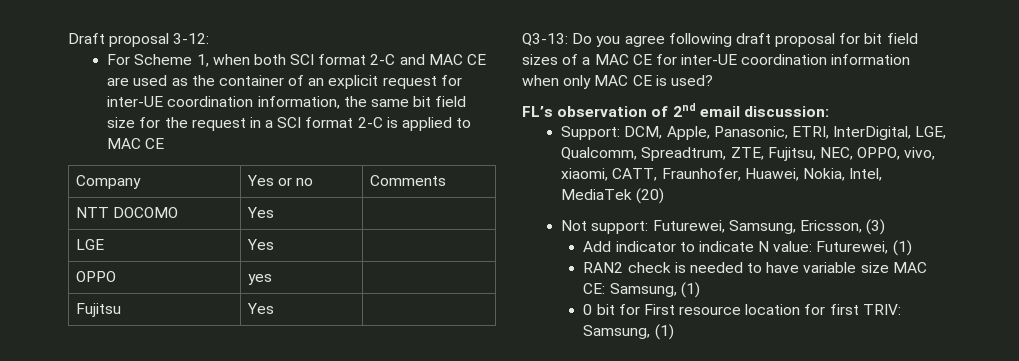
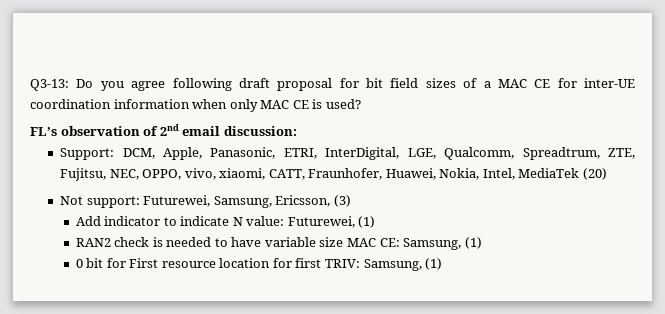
[68,33,210,47] [107,54,487,67] [107,75,462,89] [107,96,467,109] [107,117,472,131] [107,138,165,149] [75,175,141,189] [246,175,314,186] [369,175,446,186] [75,207,179,218] [246,207,274,218] [75,239,104,250] [246,239,274,250] [75,271,116,282] [247,274,272,285] [75,303,121,317] [246,303,274,314] Draft proposal 3-12: // For Scheme 1, when both SCI format 2-C and MAC CE are used as the container of an explicit request for inter-UE coordination information, the same bit field size for the request in a SCI format 2-C is applied to MAC CE // Company | Yes or no | Comments // NTT DOCOMO | Yes | // LGE | Yes | // OPPO | yes | // Fujitsu | Yes | // -> (30, 85) none

